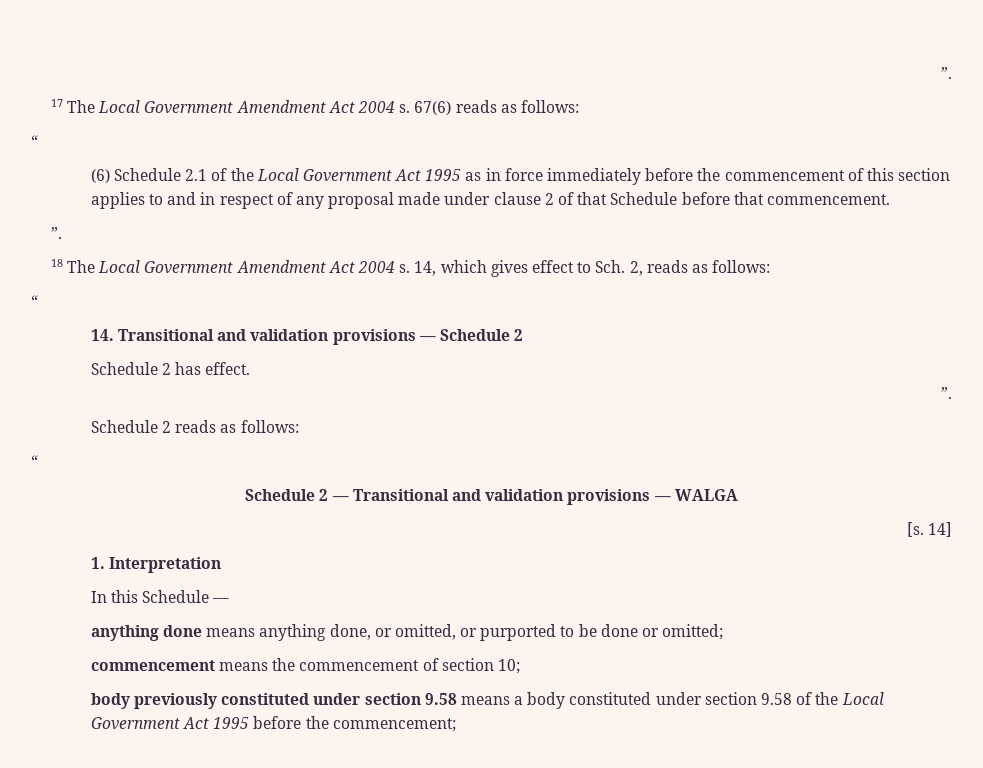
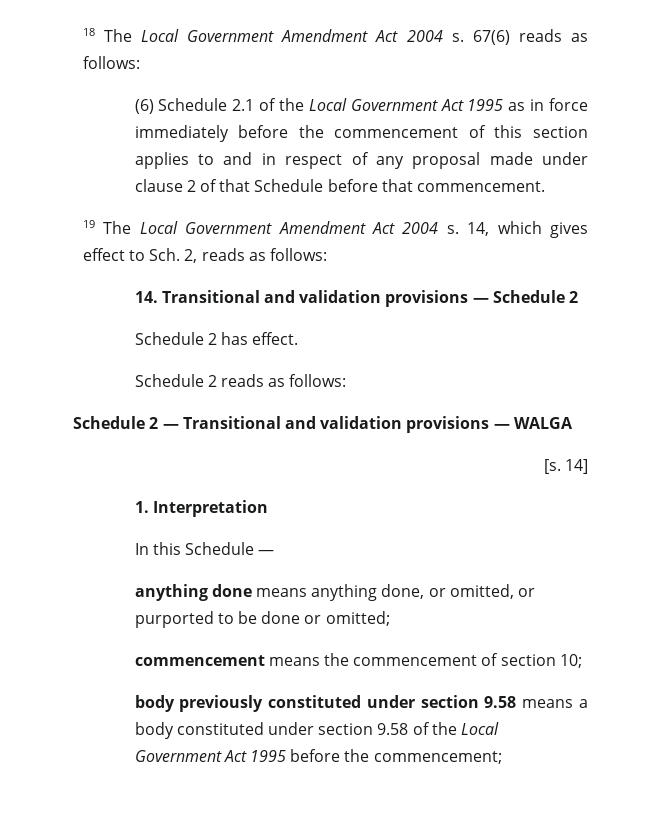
[941,67,952,79] [50,99,63,107] ”. // 17 -> [82,28,95,36] 18
[31,135,38,147] // “ -> (140, 62) none
[50,227,62,239] [50,259,63,267] ”. // 18 -> [82,220,95,228] 19
[31,295,38,307] // “ -> (327, 254) none
[941,387,952,399] // ”. -> (299, 338) none
[31,455,38,467] // “ -> (347, 380) none

